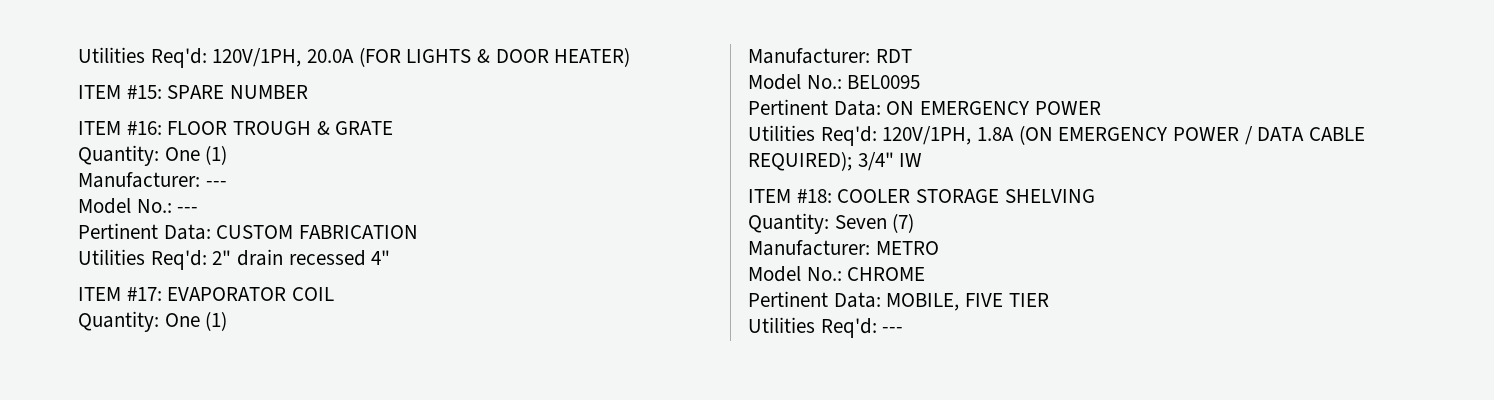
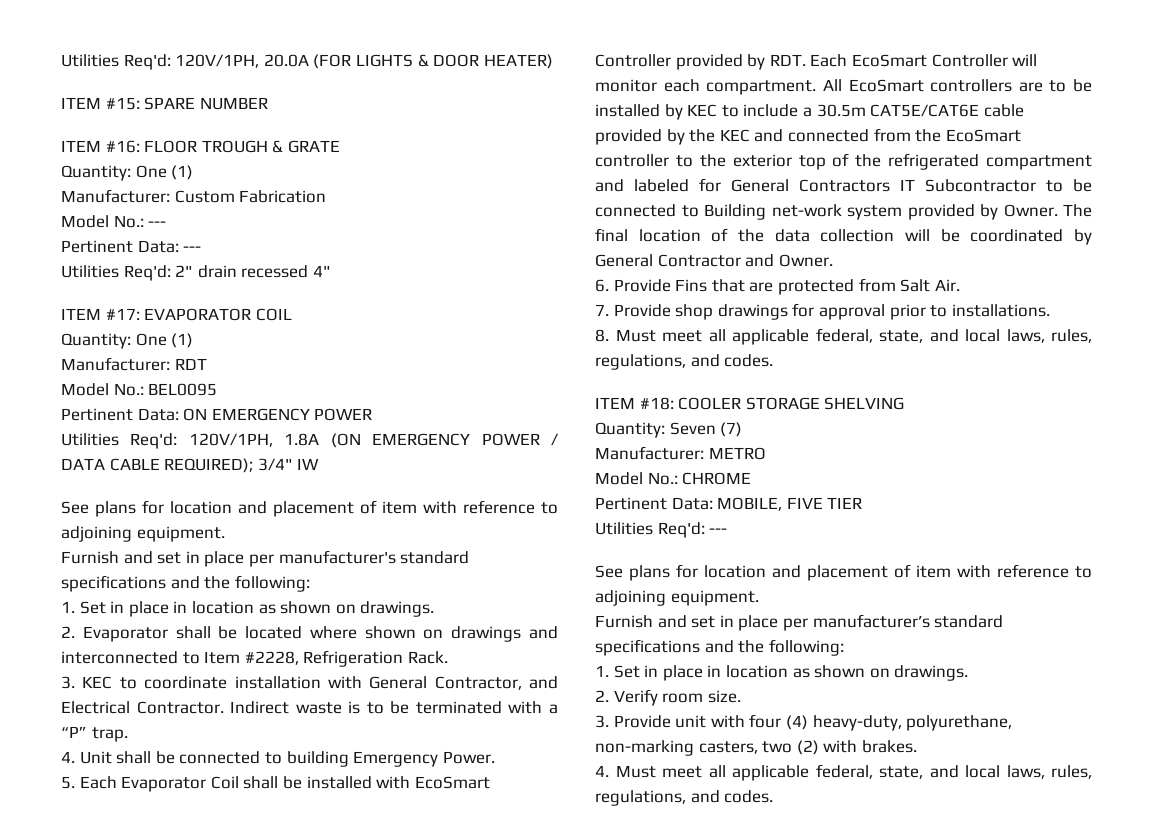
[205,181,227,187] --- -> [174,190,327,203] Custom Fabrication
[216,225,419,239] CUSTOM FABRICATION -> [183,246,202,252] ---
(923, 160) none -> [61,500,558,517] [61,526,225,542] [61,550,470,567] [61,575,310,592] [61,601,435,617] [61,626,558,642] [61,650,448,667] [61,676,558,690] [61,701,558,714] [61,726,128,742] [61,751,495,767] [61,776,490,792] [595,54,1038,70] [595,79,1092,95] [595,104,1024,120] [595,128,1021,145] [595,153,1092,170] [595,178,1092,192] [595,204,1092,220] [595,228,1092,245] [595,254,833,267] [595,278,960,295] [595,303,1050,320] [595,328,1092,345] [595,354,774,370] // See plans for location and placement of item with reference to adjoining equipment. // Furnish and set in place per manufacturer's standard specifications and the following: // 1. Set in place in location as shown on drawings. // 2. Evaporator shall be located where shown on drawings and interconnected to Item #2228, Refrigeration Rack. // 3. KEC to coordinate installation with General Contractor, and Electrical Contractor. Indirect waste is to be terminated with a “P” trap. // 4. Unit shall be connected to building Emergency Power. // 5. Each Evaporator Coil shall be installed with EcoSmart Controller provided by RDT. Each EcoSmart Controller will monitor each compartment. All EcoSmart controllers are to be installed by KEC to include a 30.5m CAT5E/CAT6E cable provided by the KEC and connected from the EcoSmart controller to the exterior top of the refrigerated compartment and labeled for General Contractors IT Subcontractor to be connected to Building net-work system provided by Owner. The final location of the data collection will be coordinated by General Contractor and Owner. // 6. Provide Fins that are protected from Salt Air. // 7. Provide shop drawings for approval prior to installations. // 8. Must meet all applicable federal, state, and local laws, rules, regulations, and codes.
(904, 330) none -> [595,564,1092,581] [595,590,759,606] [595,614,1004,631] [595,639,844,656] [595,665,969,681] [595,689,741,706] [595,714,1013,731] [595,740,917,756] [595,764,1092,781] [595,790,774,806] // See plans for location and placement of item with reference to adjoining equipment. // Furnish and set in place per manufacturer’s standard specifications and the following: // 1. Set in place in location as shown on drawings. // 2. Verify room size. // 3. Provide unit with four (4) heavy-duty, polyurethane, non-marking casters, two (2) with brakes. // 4. Must meet all applicable federal, state, and local laws, rules, regulations, and codes.

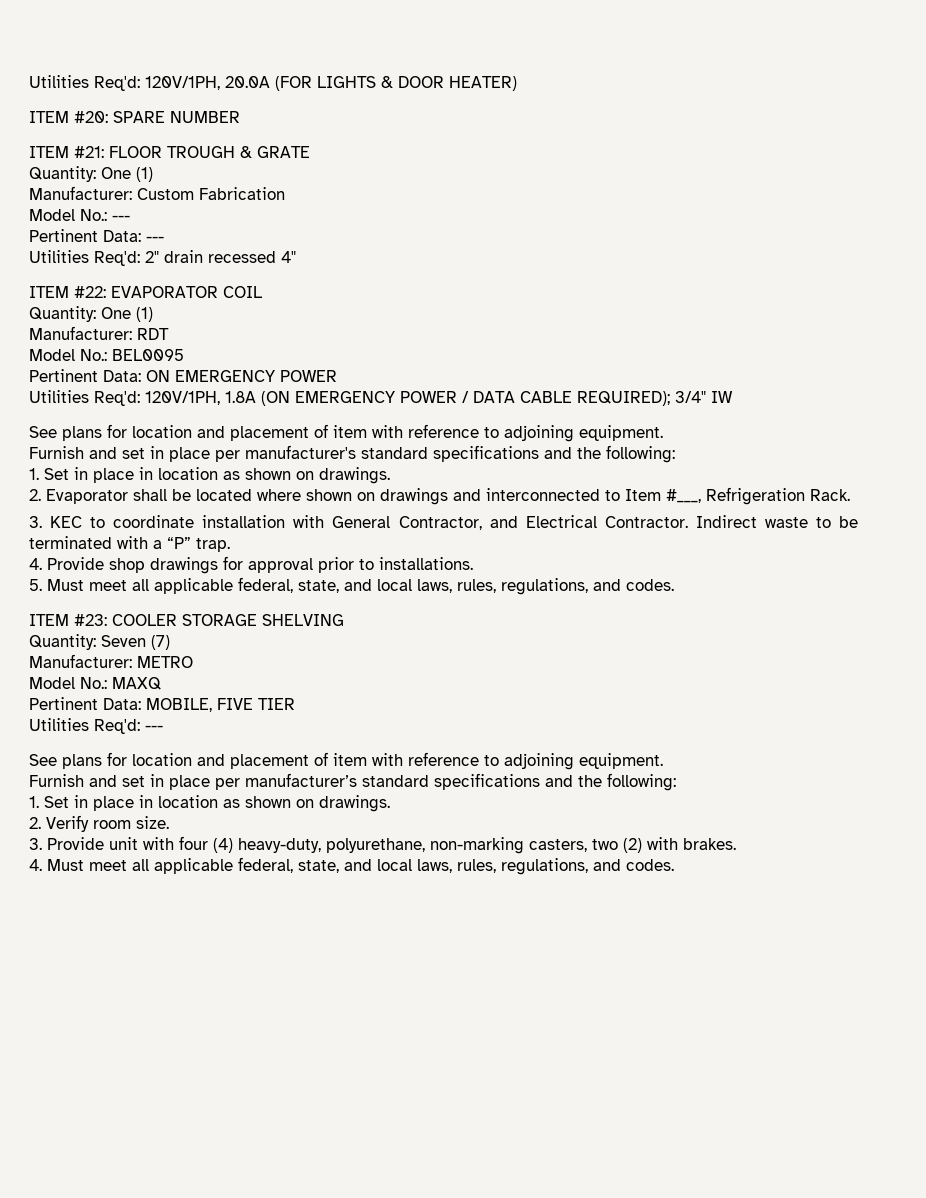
[105,97,140,110] #15: -> [74,111,108,123] #20:
[105,140,140,153] #16: -> [74,146,104,158] #21:
[105,308,140,320] #17: -> [74,286,106,298] #22:
[244,651,299,665] #2228, -> [666,489,701,503] #___,
[348,701,361,714] is -> (808, 522) none
[79,751,495,767] [61,776,490,792] [595,54,1038,70] [595,79,1092,95] [595,104,1024,120] [595,128,1021,145] [595,153,1092,170] [595,178,1092,192] [595,204,1092,220] [595,228,1092,245] [595,254,833,267] [595,278,960,295] [595,304,609,316] Unit shall be connected to building Emergency Power. // 5. Each Evaporator Coil shall be installed with EcoSmart Controller provided by RDT. Each EcoSmart Controller will monitor each compartment. All EcoSmart controllers are to be installed by KEC to include a 30.5m CAT5E/CAT6E cable provided by the KEC and connected from the EcoSmart controller to the exterior top of the refrigerated compartment and labeled for General Contractors IT Subcontractor to be connected to Building net-work system provided by Owner. The final location of the data collection will be coordinated by General Contractor and Owner. // 6. Provide Fins that are protected from Salt Air. // 7. -> (42, 564) none
[595,329,609,342] 8. -> [29,579,42,591] 5.
[639,397,674,410] #18: -> [74,614,107,626] #23:
[682,472,752,485] CHROME -> [112,677,161,690] MAXQ

